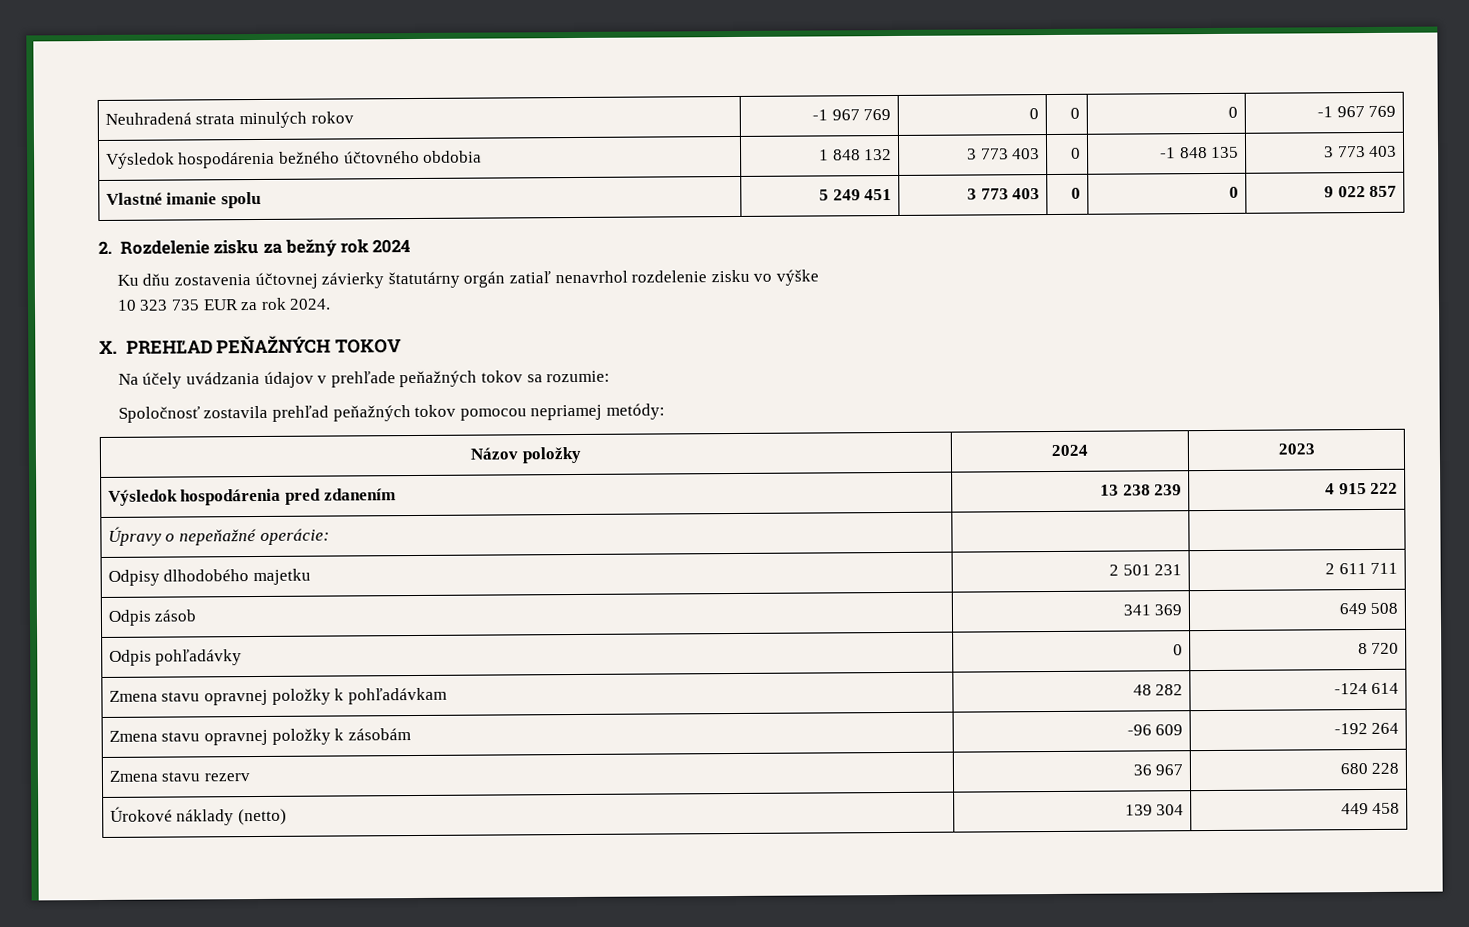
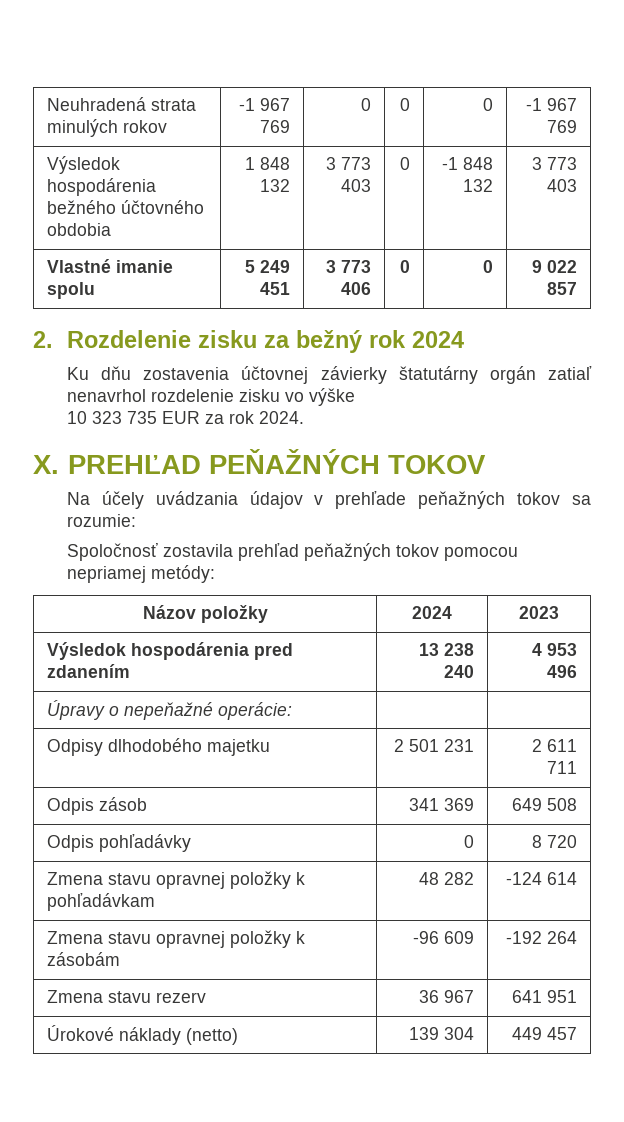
[1211,146,1240,158] 135 -> [463,179,494,192] 132
[1012,188,1041,200] 403 -> [341,282,372,295] 406
[1154,484,1183,496] 239 -> [444,665,475,678] 240
[1338,482,1399,495] 915 222 -> [547,643,578,656] [547,665,578,678] 953 496
[1339,762,1400,775] 680 228 -> [512,990,578,1003] 641 951
[1372,802,1401,815] 458 -> [547,1027,578,1040] 457

